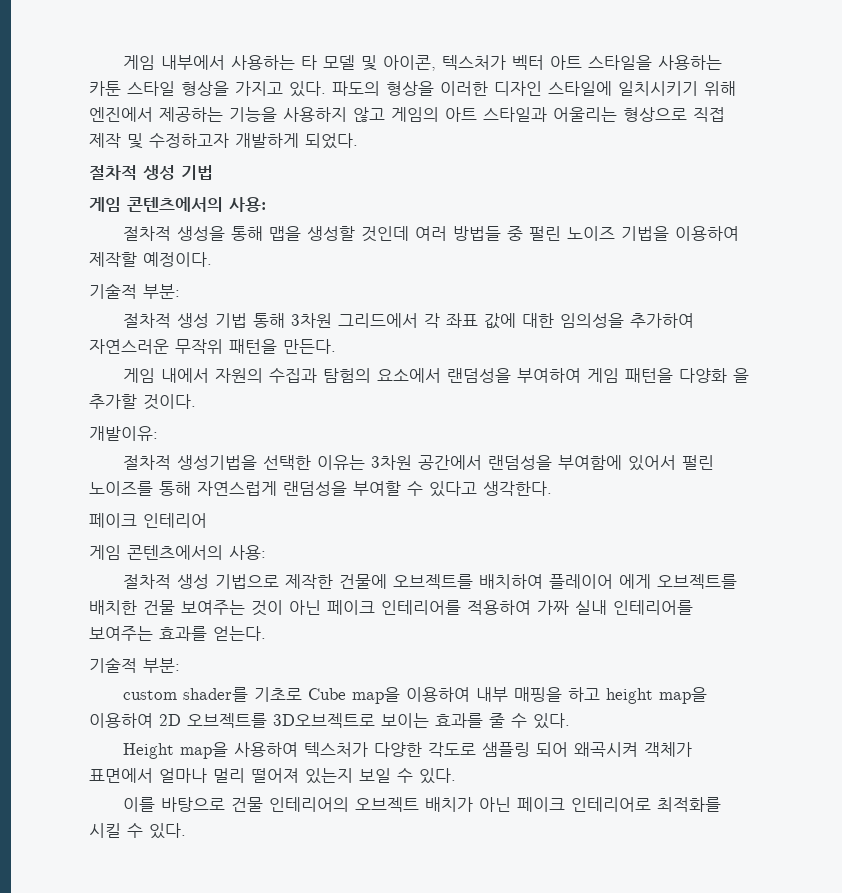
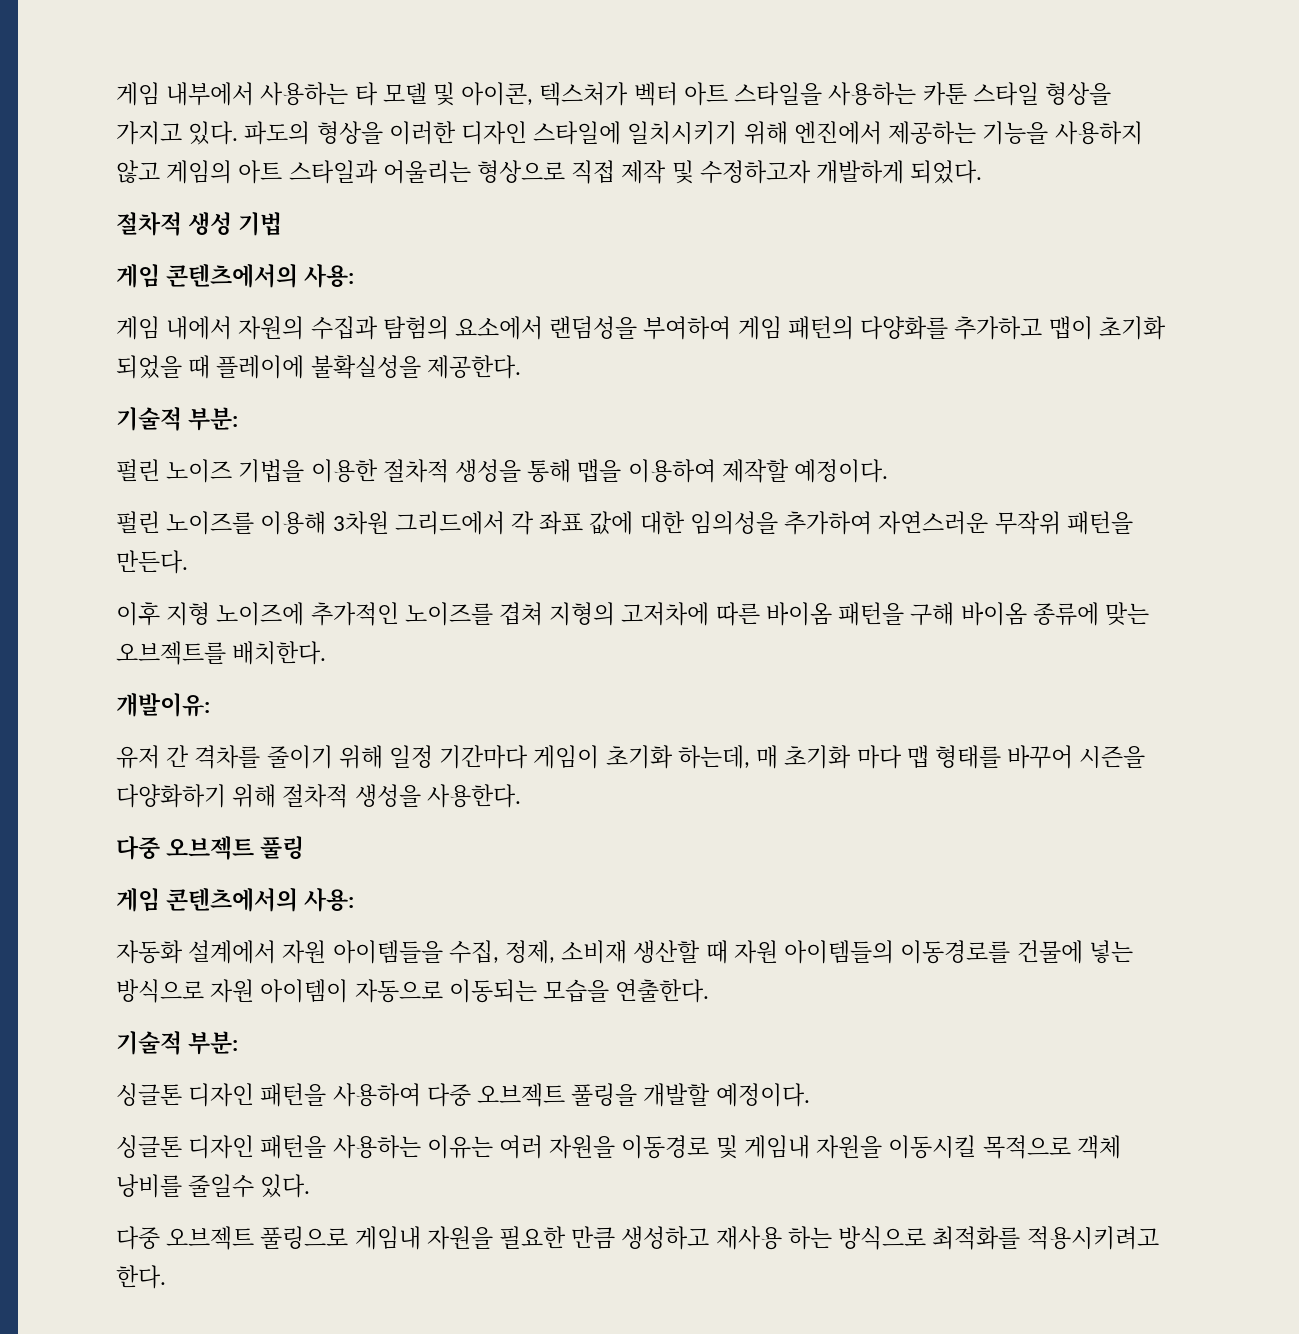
[123,226,740,242] [89,252,212,267] [89,283,180,299] [123,313,286,328] 절차적 생성을 통해 맵을 생성할 것인데 여러 방법들 중 펄린 노이즈 기법을 이용하여 제작할 예정이다. // 기술적 부분: // 절차적 생성 기법 통해 -> [116,316,1166,340] [116,355,521,379] [116,407,239,431] [116,459,889,483] [116,511,327,535] 게임 내에서 자원의 수집과 탐험의 요소에서 랜덤성을 부여하여 게임 패턴의 다양화를 추가하고 맵이 초기화 되었을 때 플레이에 불확실성을 제공한다. // 기술적 부분: // 펄린 노이즈 기법을 이용한 절차적 생성을 통해 맵을 이용하여 제작할 예정이다. // 펄린 노이즈를 이용해
[123,368,750,383] [89,394,196,410] [89,426,158,441] [123,455,715,471] [89,481,552,497] [89,513,207,528] [89,545,266,560] [123,574,738,589] [89,600,693,616] [89,626,266,641] [89,657,180,673] [123,687,708,704] [89,713,570,729] [123,742,693,759] [89,768,456,784] [123,797,722,812] [89,823,186,839] 게임 내에서 자원의 수집과 탐험의 요소에서 랜덤성을 부여하여 게임 패턴을 다양화 을 추가할 것이다. // 개발이유: // 절차적 생성기법을 선택한 이유는 3차원 공간에서 랜덤성을 부여함에 있어서 펄린 노이즈를 통해 자연스럽게 랜덤성을 부여할 수 있다고 생각한다. // 페이크 인테리어 // 게임 콘텐츠에서의 사용: // 절차적 생성 기법으로 제작한 건물에 오브젝트를 배치하여 플레이어 에게 오브젝트를 배치한 건물 보여주는 것이 아닌 페이크 인테리어를 적용하여 가짜 실내 인테리어를 보여주는 효과를 얻는다. // 기술적 부분: // custom shader를 기초로 Cube map을 이용하여 내부 매핑을 하고 height map을 이용하여 2D 오브젝트를 3D오브젝트로 보이는 효과를 줄 수 있다. // Height map을 사용하여 텍스처가 다양한 각도로 샘플링 되어 왜곡시켜 객체가 표면에서 얼마나 멀리 떨어져 있는지 보일 수 있다. // 이를 바탕으로 건물 인테리어의 오브젝트 배치가 아닌 페이크 인테리어로 최적화를 시킬 수 있다. -> [116,602,1149,626] [116,641,327,665] [116,693,210,717] [116,745,1146,769] [116,784,521,808] [116,836,305,860] [116,888,355,912] [116,940,1133,964] [116,979,710,1003] [116,1031,239,1055] [116,1083,810,1107] [116,1135,1121,1159] [116,1174,311,1198] [116,1226,1159,1250] [116,1265,166,1289] 이후 지형 노이즈에 추가적인 노이즈를 겹쳐 지형의 고저차에 따른 바이옴 패턴을 구해 바이옴 종류에 맞는 오브젝트를 배치한다. // 개발이유: // 유저 간 격차를 줄이기 위해 일정 기간마다 게임이 초기화 하는데, 매 초기화 마다 맵 형태를 바꾸어 시즌을 다양화하기 위해 절차적 생성을 사용한다. // 다중 오브젝트 풀링 // 게임 콘텐츠에서의 사용: // 자동화 설계에서 자원 아이템들을 수집, 정제, 소비재 생산할 때 자원 아이템들의 이동경로를 건물에 넣는 방식으로 자원 아이템이 자동으로 이동되는 모습을 연출한다. // 기술적 부분: // 싱글톤 디자인 패턴을 사용하여 다중 오브젝트 풀링을 개발할 예정이다. // 싱글톤 디자인 패턴을 사용하는 이유는 여러 자원을 이동경로 및 게임내 자원을 이동시킬 목적으로 객체 낭비를 줄일수 있다. // 다중 오브젝트 풀링으로 게임내 자원을 필요한 만큼 생성하고 재사용 하는 방식으로 최적화를 적용시키려고 한다.

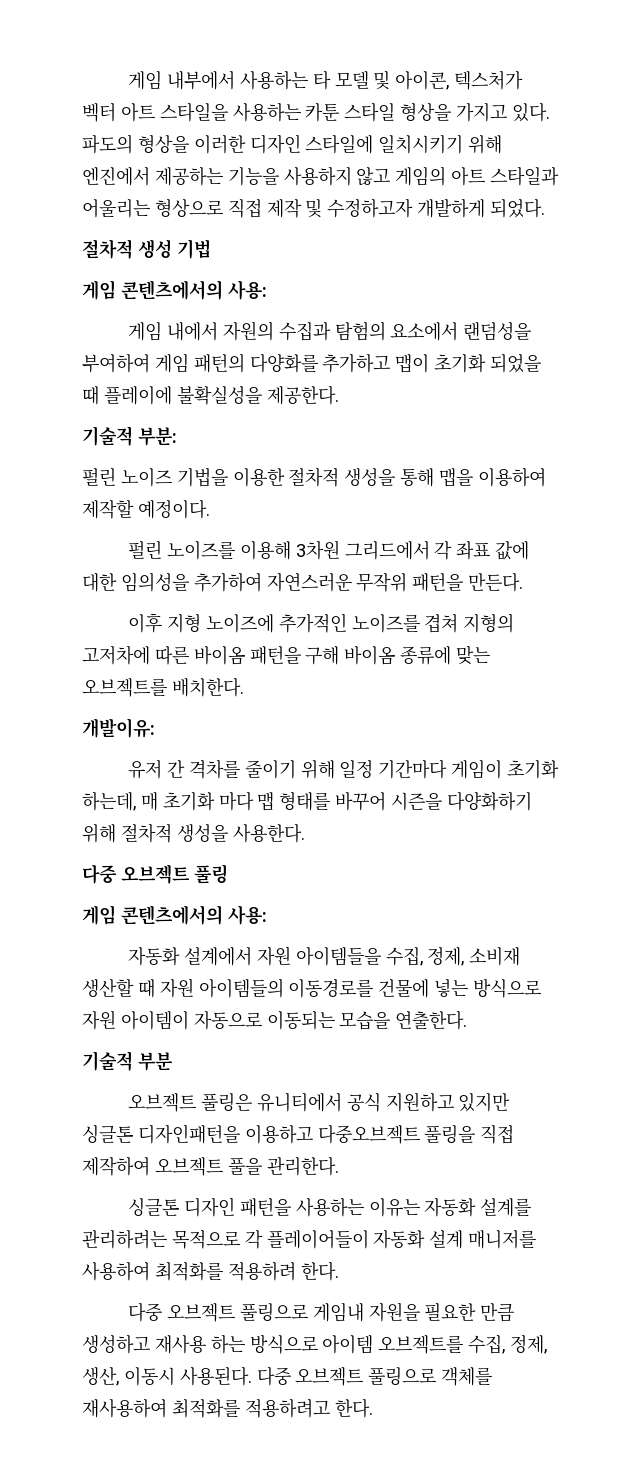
[188,1031,239,1055] [116,1083,810,1107] 부분: // 싱글톤 디자인 패턴을 사용하여 다중 오브젝트 풀링을 개발할 예정이다. -> [137,1052,173,1071] [128,1092,511,1112] [82,1124,515,1144] [82,1156,339,1176] 부분 // 오브젝트 풀링은 유니티에서 공식 지원하고 있지만 싱글톤 디자인패턴을 이용하고 다중오브젝트 풀링을 직접 제작하여 오브젝트 풀을 관리한다.
[499,1135,1121,1159] [116,1174,311,1198] 여러 자원을 이동경로 및 게임내 자원을 이동시킬 목적으로 객체 낭비를 줄일수 있다. -> [424,1197,532,1217] [82,1229,537,1249] [82,1261,339,1281] 자동화 설계를 관리하려는 목적으로 각 플레이어들이 자동화 설계 매니저를 사용하여 최적화를 적용하려 한다.
[932,1226,1159,1250] 최적화를 적용시키려고 -> [322,1335,548,1354] [82,1366,493,1386] [82,1399,330,1418] 아이템 오브젝트를 수집, 정제, 생산, 이동시 사용된다. 다중 오브젝트 풀링으로 객체를 재사용하여 최적화를 적용하려고

